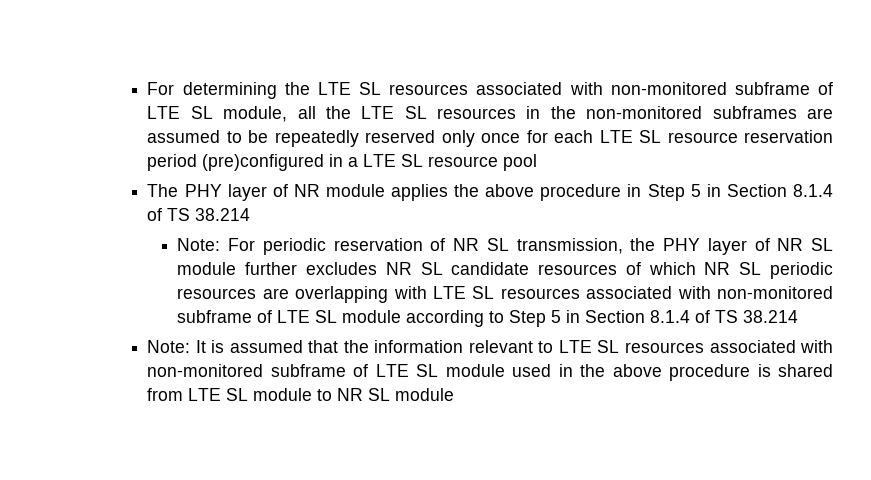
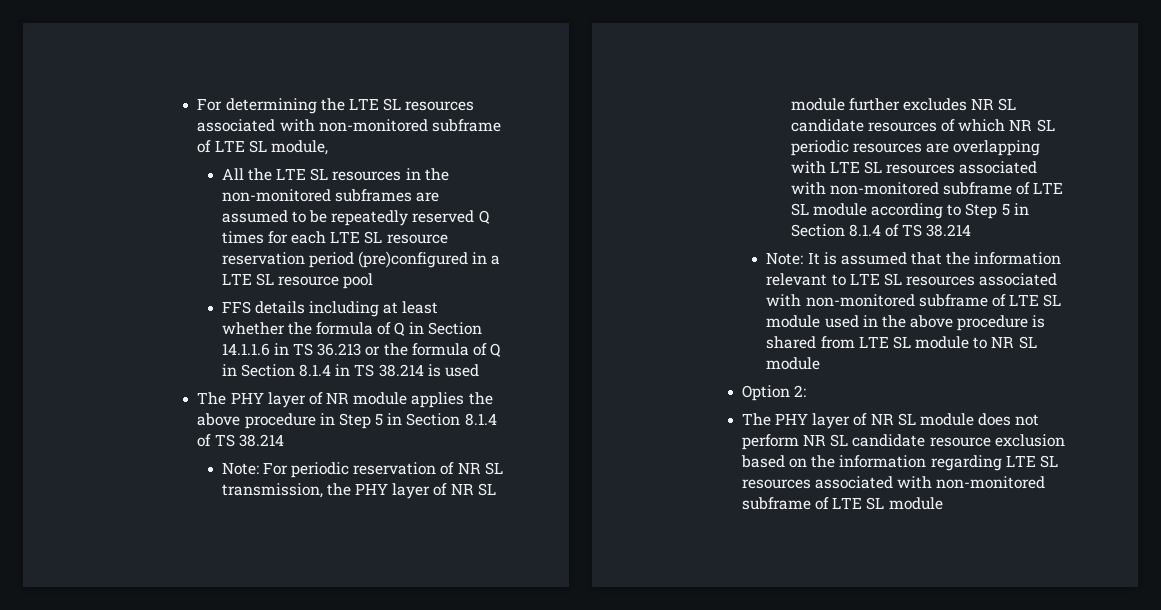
[297,106,316,119] all -> [221,168,244,180] // All
[441,130,521,147] only once -> [478,210,490,224] [221,231,264,244] Q times
(538, 162) none -> [221,301,439,317] [221,322,482,336] [221,343,502,357] [221,364,480,377] // FFS details including at least whether the formula of Q in Section 14.1.1.6 in TS 36.213 or the formula of Q in Section 8.1.4 in TS 38.214 is used
(455, 394) none -> [741,385,807,401] [741,413,1040,429] [741,434,1065,450] [740,455,1059,471] [741,476,1046,489] [741,497,943,510] // Option 2: // The PHY layer of NR SL module does not perform NR SL candidate resource exclusion based on the information regarding LTE SL resources associated with non-monitored subframe of LTE SL module

